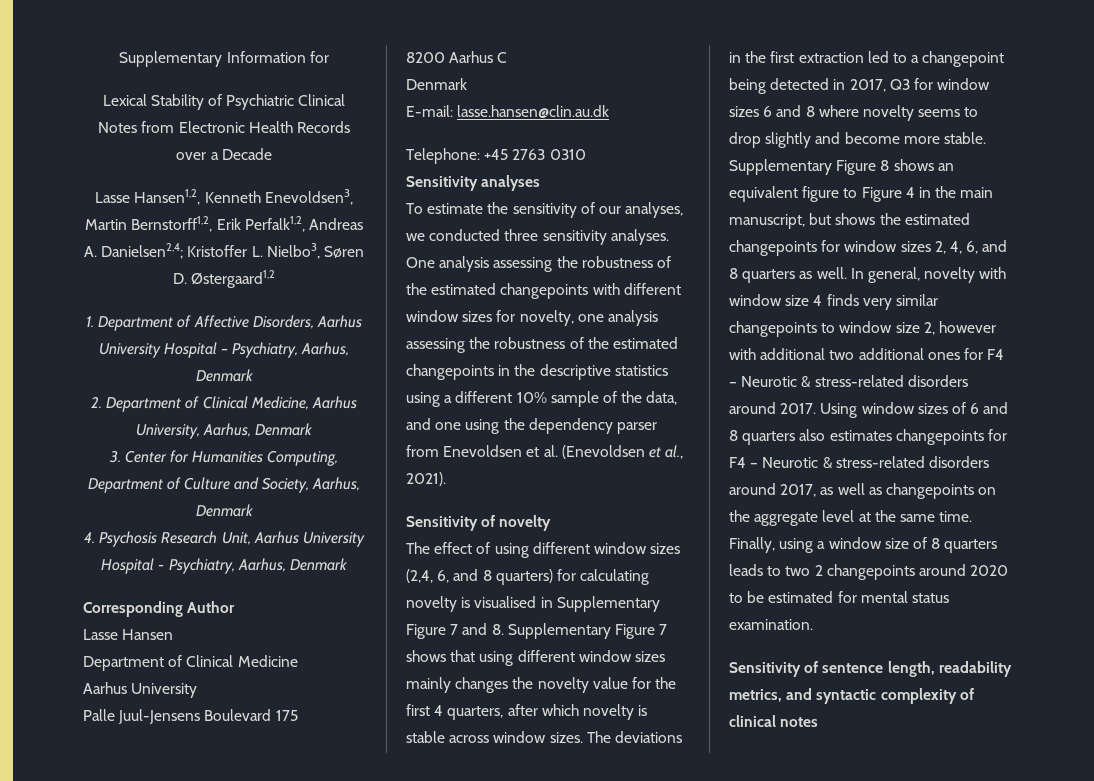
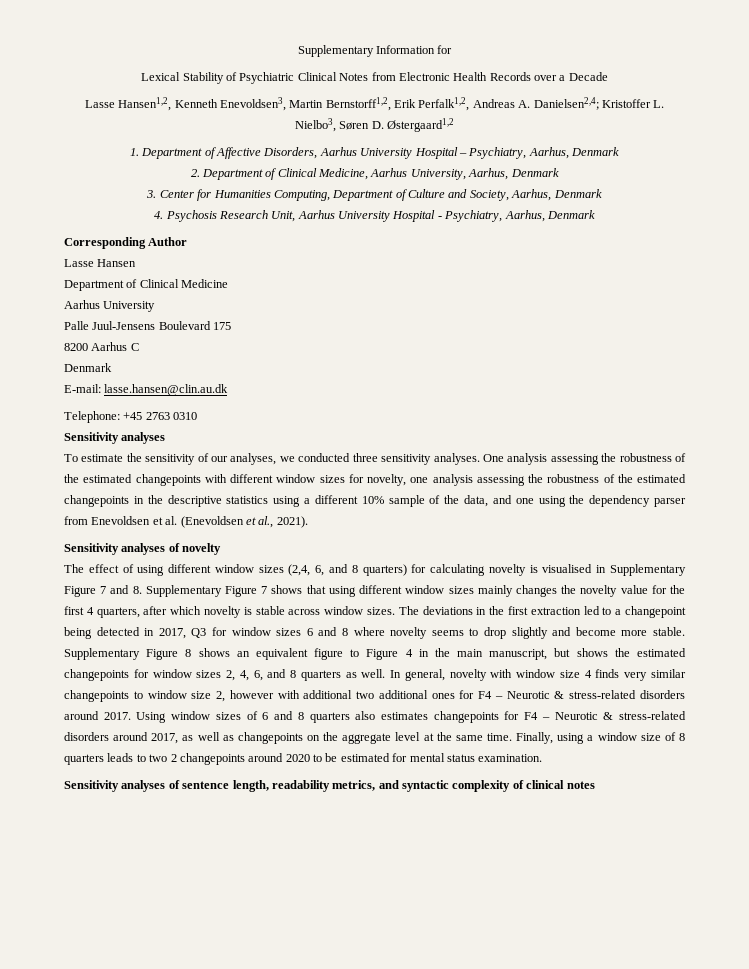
(478, 523) none -> [121,543,166,555] analyses
(801, 669) none -> [121,780,166,792] analyses

